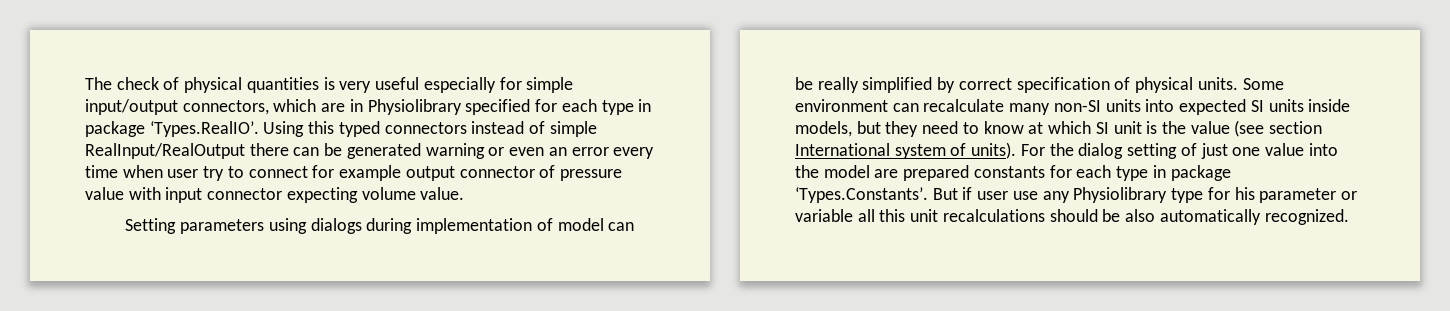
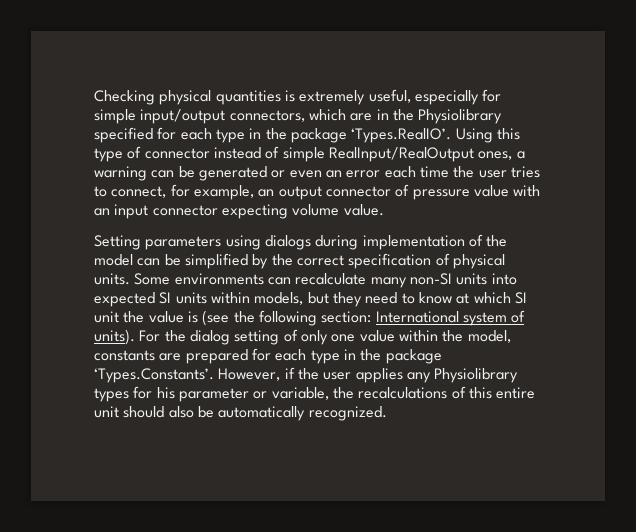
[85,77,180,90] The check of -> [94,90,155,105] Checking
[339,77,420,93] very useful -> [299,89,411,105] extremely useful,
(363, 105) none -> [392,109,414,121] the
(652, 105) none -> [265,128,287,140] the
[338,121,467,137] typed connectors -> [94,146,210,162] type of connector
[249,143,289,156] there -> [478,151,525,160] [94,166,147,181] ones, a warning
[425,143,485,159] warning -> (267, 173) none
[613,147,655,159] [85,165,402,181] every time when user try to connect for example -> [384,166,540,178] [94,184,275,200] each time the user tries to connect, for example, an
(161, 193) none -> [94,208,110,216] an
(553, 224) none -> [486,235,508,247] the
[817,77,859,93] really -> (181, 260) none
(956, 85) none -> [271,254,293,266] the
[795,99,888,112] environment -> [174,273,264,285] environments
[1308,99,1351,112] inside -> [210,292,250,304] within
[1146,121,1158,134] is -> (119, 317) none
[1234,120,1323,137] (see section -> [187,310,372,326] is (see the following section:
[1200,143,1228,159] just -> [300,330,328,345] only
[1308,143,1338,156] [795,165,870,178] into the model -> [398,330,511,343] [94,350,155,361] within the model, constants
[973,165,1166,181] constants for each type in -> [251,348,382,364] for each type in the
[932,187,1038,200] But if user use -> [218,367,403,383] However, if the user applies
[1171,188,1204,203] type -> [94,388,129,402] types
[795,209,1156,222] variable all this unit recalculations should be also -> [271,386,536,400] [94,406,214,418] variable, the recalculations of this entire unit should also be

